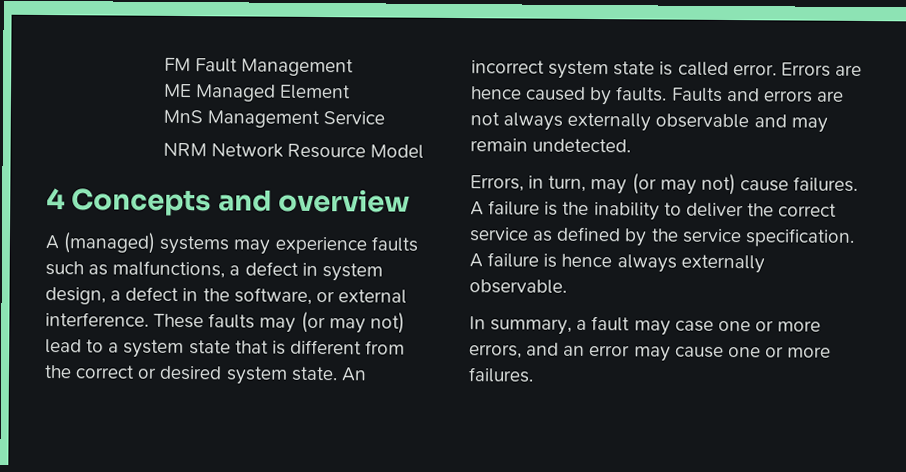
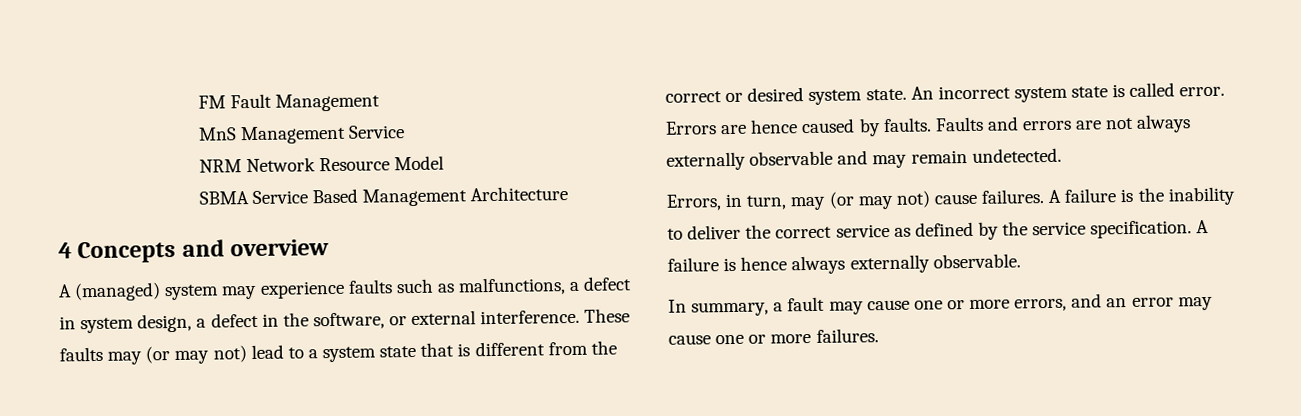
[164,83,352,102] // ME Managed Element -> (381, 102) none
(425, 151) none -> [198,186,569,207] // SBMA Service Based Management Architecture
[159,235,230,255] systems -> [164,284,220,301] system
[674,320,714,332] case -> [866,299,910,311] cause

